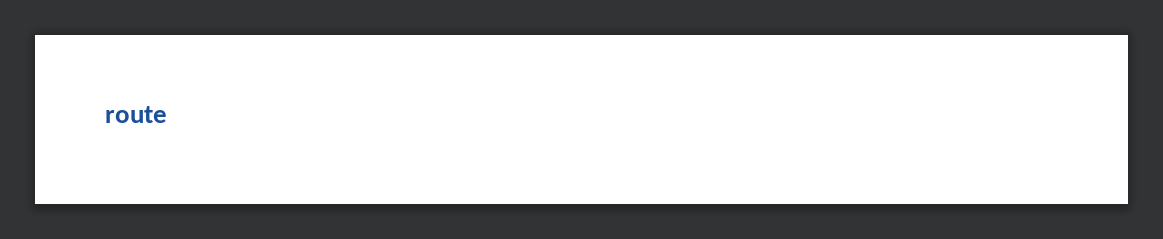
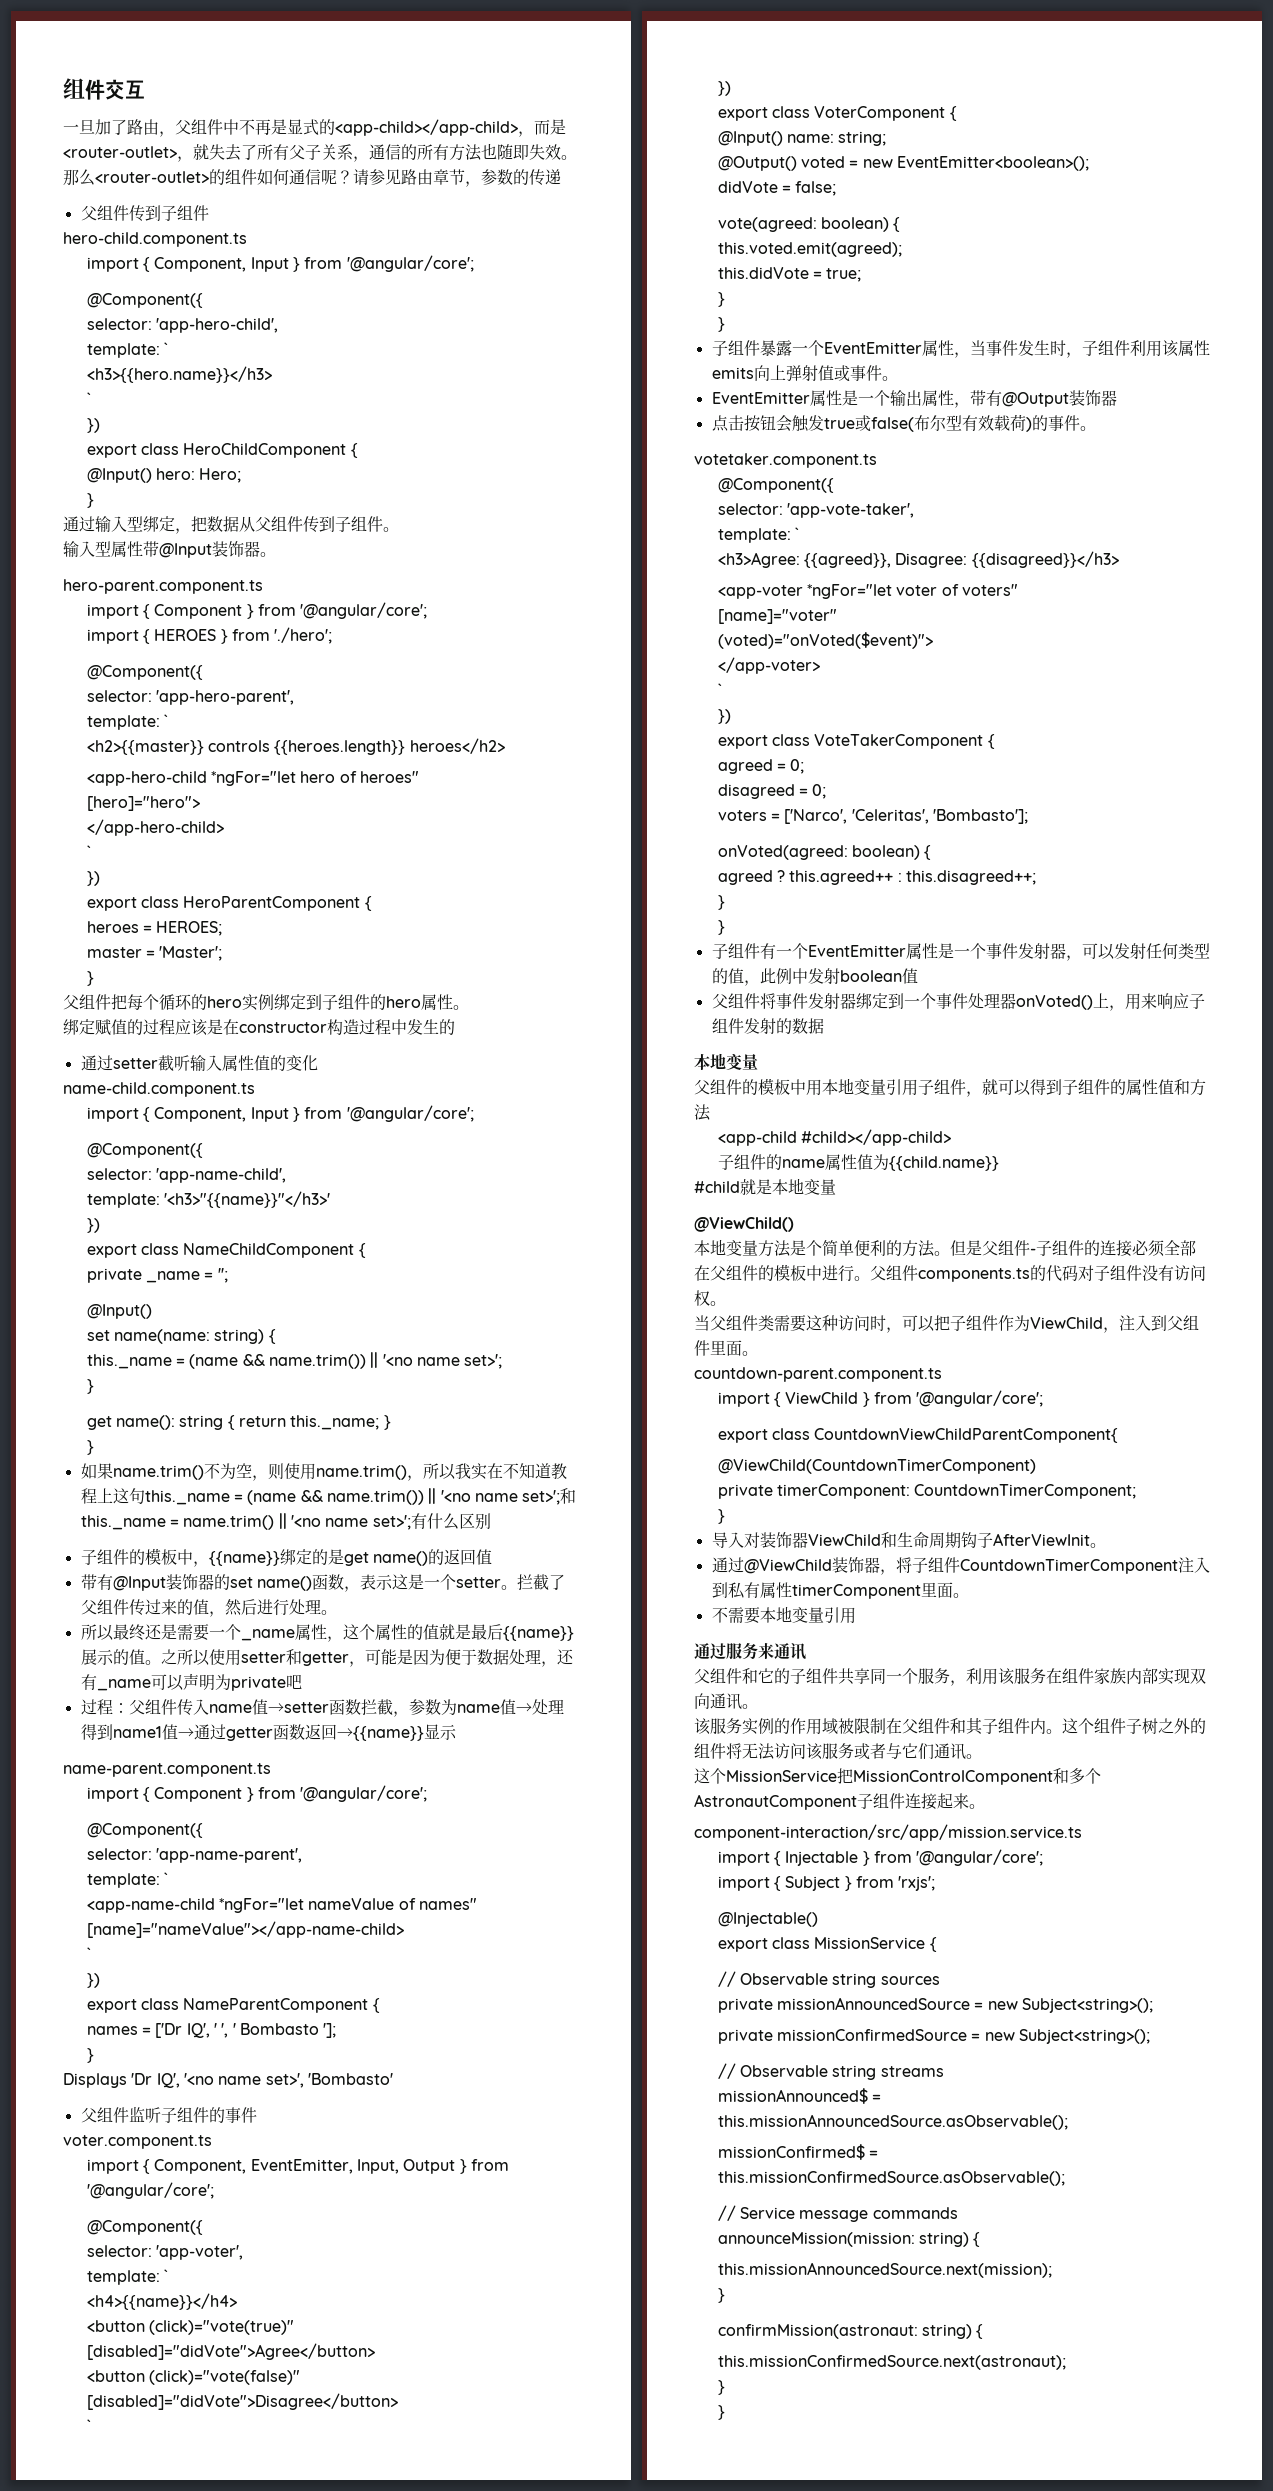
[105,106,167,123] route -> [63,78,145,100] [63,119,566,137] [63,143,577,162] [63,169,561,187] [80,205,209,222] [63,232,247,247] [86,255,474,272] [86,293,203,308] [86,318,278,333] [86,342,168,358] [86,366,272,383] [86,392,91,405] [86,418,100,433] [86,443,358,458] [86,468,242,483] [86,493,94,508] [63,516,399,534] [63,541,276,558] [63,579,263,594] [86,602,428,619] [86,627,333,644] [86,665,203,680] [86,690,294,705] [86,714,168,730] [86,738,505,755] [86,771,419,786] [86,796,200,811] [86,819,224,836] [86,845,91,858] [86,871,100,886] [86,896,372,911] [86,921,223,936] [86,946,223,961] [86,971,94,986] [63,994,469,1011] [63,1019,455,1036] [80,1055,318,1071] [63,1082,255,1097] [86,1105,474,1122] [86,1143,203,1158] [86,1168,286,1183] [86,1191,330,1208] [86,1218,100,1233] [86,1243,366,1258] [86,1268,228,1283] [86,1304,152,1319] [86,1329,276,1344] [86,1352,503,1369] [86,1379,94,1394] [86,1415,391,1430] [86,1440,94,1455] [80,1463,567,1481] [80,1488,577,1505] [80,1513,491,1530] [80,1548,492,1567] [80,1574,565,1592] [80,1599,337,1617] [80,1624,574,1642] [80,1649,574,1667] [80,1673,302,1691] [80,1699,564,1717] [80,1724,457,1741] [63,1763,271,1777] [86,1785,428,1802] [86,1823,203,1838] [86,1848,302,1863] [86,1872,168,1888] [86,1898,477,1913] [86,1921,404,1938] [86,1947,91,1960] [86,1973,100,1988] [86,1998,380,2013] [86,2023,337,2038] [86,2048,94,2063] [63,2073,393,2088] [80,2106,257,2123] [63,2135,212,2149] [86,2159,509,2174] [86,2182,214,2199] [86,2220,203,2235] [86,2245,243,2260] [86,2269,168,2285] [86,2293,237,2310] [86,2320,294,2335] [86,2343,375,2360] [86,2370,300,2385] [86,2393,398,2410] [86,2419,91,2432] [717,81,731,96] [717,106,957,121] [717,131,887,146] [717,156,1089,171] [717,181,837,196] [717,217,901,232] [717,242,902,257] [717,267,862,282] [717,292,725,307] [717,317,725,332] [711,340,1210,358] [711,365,898,382] [711,390,1117,408] [711,414,1096,432] [694,453,877,468] [717,478,834,493] [717,503,914,518] [717,527,799,543] [717,551,1119,568] [717,584,1018,599] [717,609,837,624] [717,632,933,649] [717,657,820,674] [717,683,722,696] [717,709,731,724] [717,734,995,749] [717,759,805,774] [717,784,827,799] [717,809,1028,824] [717,845,932,860] [717,870,1036,885] [717,895,725,910] [717,920,725,935] [711,943,1210,961] [711,968,918,986] [711,993,1205,1011] [711,1018,824,1034] [694,1053,758,1071] [694,1078,1206,1097] [694,1104,711,1121] [717,1129,951,1146] [717,1154,999,1171] [694,1178,836,1195] [694,1217,794,1232] [694,1239,1196,1257] [694,1264,1206,1282] [694,1290,726,1306] [694,1315,1199,1333] [694,1340,758,1356] [694,1367,942,1382] [717,1390,1044,1407] [717,1428,1119,1443] [717,1459,1036,1474] [717,1484,1137,1499] [717,1509,725,1524] [711,1532,1106,1549] [711,1557,1210,1575] [711,1582,969,1599] [711,1606,856,1624] [694,1642,806,1660] [694,1668,1206,1686] [694,1693,758,1709] [694,1718,1206,1735] [694,1743,982,1760] [694,1768,1101,1785] [694,1793,985,1810] [694,1824,1082,1841] [717,1849,1044,1866] [717,1876,936,1891] [717,1912,818,1927] [717,1937,937,1952] [717,1971,940,1988] [717,1997,1153,2013] [717,2029,1150,2044] [717,2063,944,2080] [717,2088,881,2104] [717,2114,1068,2130] [717,2144,878,2160] [717,2171,1065,2186] [717,2205,958,2222] [717,2232,981,2247] [717,2262,1052,2278] [717,2288,725,2303] [717,2324,984,2339] [717,2355,1066,2370] [717,2380,725,2395] [717,2405,725,2420] 组件交互 // 一旦加了路由，父组件中不再是显式的<app-child></app-child>，而是<router-outlet>，就失去了所有父子关系，通信的所有方法也随即失效。那么<router-outlet>的组件如何通信呢？请参见路由章节，参数的传递 // 父组件传到子组件 // hero-child.component.ts // import { Component, Input } from '@angular/core'; // @Component({ // selector: 'app-hero-child', // template: ` // <h3>{{hero.name}}</h3> // ` // }) // export class HeroChildComponent { // @Input() hero: Hero; // } // 通过输入型绑定，把数据从父组件传到子组件。 // 输入型属性带@Input装饰器。 // hero-parent.component.ts // import { Component } from '@angular/core'; // import { HEROES } from './hero'; // @Component({ // selector: 'app-hero-parent', // template: ` // <h2>{{master}} controls {{heroes.length}} heroes</h2> // <app-hero-child *ngFor="let hero of heroes" // [hero]="hero"> // </app-hero-child> // ` // }) // export class HeroParentComponent { // heroes = HEROES; // master = 'Master'; // } // 父组件把每个循环的hero实例绑定到子组件的hero属性。 // 绑定赋值的过程应该是在constructor构造过程中发生的 // 通过setter截听输入属性值的变化 // name-child.component.ts // import { Component, Input } from '@angular/core'; // @Component({ // selector: 'app-name-child', // template: '<h3>"{{name}}"</h3>' // }) // export class NameChildComponent { // private _name = ''; // @Input() // set name(name: string) { // this._name = (name && name.trim()) || '<no name set>'; // } // get name(): string { return this._name; } // } // 如果name.trim()不为空，则使用name.trim()，所以我实在不知道教程上这句this._name = (name && name.trim()) || '<no name set>';和this._name = name.trim() || '<no name set>';有什么区别 // 子组件的模板中，{{name}}绑定的是get name()的返回值 // 带有@Input装饰器的set name()函数，表示这是一个setter。拦截了父组件传过来的值，然后进行处理。 // 所以最终还是需要一个_name属性，这个属性的值就是最后{{name}}展示的值。之所以使用setter和getter，可能是因为便于数据处理，还有_name可以声明为private吧 // 过程：父组件传入name值→setter函数拦截，参数为name值→处理得到name1值→通过getter函数返回→{{name}}显示 // name-parent.component.ts // import { Component } from '@angular/core'; // @Component({ // selector: 'app-name-parent', // template: ` // <app-name-child *ngFor="let nameValue of names" [name]="nameValue"></app-name-child> // ` // }) // export class NameParentComponent { // names = ['Dr IQ', ' ', ' Bombasto ']; // } // Displays 'Dr IQ', '<no name set>', 'Bombasto' // 父组件监听子组件的事件 // voter.component.ts // import { Component, EventEmitter, Input, Output } from '@angular/core'; // @Component({ // selector: 'app-voter', // template: ` // <h4>{{name}}</h4> // <button (click)="vote(true)" [disabled]="didVote">Agree</button> // <button (click)="vote(false)" [disabled]="didVote">Disagree</button> // ` // }) // export class VoterComponent { // @Input() name: string; // @Output() voted = new EventEmitter<boolean>(); // didVote = false; // vote(agreed: boolean) { // this.voted.emit(agreed); // this.didVote = true; // } // } // 子组件暴露一个EventEmitter属性，当事件发生时，子组件利用该属性emits向上弹射值或事件。 // EventEmitter属性是一个输出属性，带有@Output装饰器 // 点击按钮会触发true或false(布尔型有效载荷)的事件。 // votetaker.component.ts // @Component({ // selector: 'app-vote-taker', // template: ` // <h3>Agree: {{agreed}}, Disagree: {{disagreed}}</h3> // <app-voter *ngFor="let voter of voters" // [name]="voter" // (voted)="onVoted($event)"> // </app-voter> // ` // }) // export class VoteTakerComponent { // agreed = 0; // disagreed = 0; // voters = ['Narco', 'Celeritas', 'Bombasto']; // onVoted(agreed: boolean) { // agreed ? this.agreed++ : this.disagreed++; // } // } // 子组件有一个EventEmitter属性是一个事件发射器，可以发射任何类型的值，此例中发射boolean值 // 父组件将事件发射器绑定到一个事件处理器onVoted()上，用来响应子组件发射的数据 // 本地变量 // 父组件的模板中用本地变量引用子组件，就可以得到子组件的属性值和方法 // <app-child #child></app-child> // 子组件的name属性值为{{child.name}} // #child就是本地变量 // @ViewChild() // 本地变量方法是个简单便利的方法。但是父组件-子组件的连接必须全部在父组件的模板中进行。父组件components.ts的代码对子组件没有访问权。 // 当父组件类需要这种访问时，可以把子组件作为ViewChild，注入到父组件里面。 // countdown-parent.component.ts // import { ViewChild } from '@angular/core'; // export class CountdownViewChildParentComponent{ // @ViewChild(CountdownTimerComponent) // private timerComponent: CountdownTimerComponent; // } // 导入对装饰器ViewChild和生命周期钩子AfterViewInit。 // 通过@ViewChild装饰器，将子组件CountdownTimerComponent注入到私有属性timerComponent里面。 // 不需要本地变量引用 // 通过服务来通讯 // 父组件和它的子组件共享同一个服务，利用该服务在组件家族内部实现双向通讯。 // 该服务实例的作用域被限制在父组件和其子组件内。这个组件子树之外的组件将无法访问该服务或者与它们通讯。 // 这个MissionService把MissionControlComponent和多个AstronautComponent子组件连接起来。 // component-interaction/src/app/mission.service.ts // import { Injectable } from '@angular/core'; // import { Subject } from 'rxjs'; // @Injectable() // export class MissionService { // // Observable string sources // private missionAnnouncedSource = new Subject<string>(); // private missionConfirmedSource = new Subject<string>(); // // Observable string streams // missionAnnounced$ = this.missionAnnouncedSource.asObservable(); // missionConfirmed$ = this.missionConfirmedSource.asObservable(); // // Service message commands // announceMission(mission: string) { // this.missionAnnouncedSource.next(mission); // } // confirmMission(astronaut: string) { // this.missionConfirmedSource.next(astronaut); // } // }

